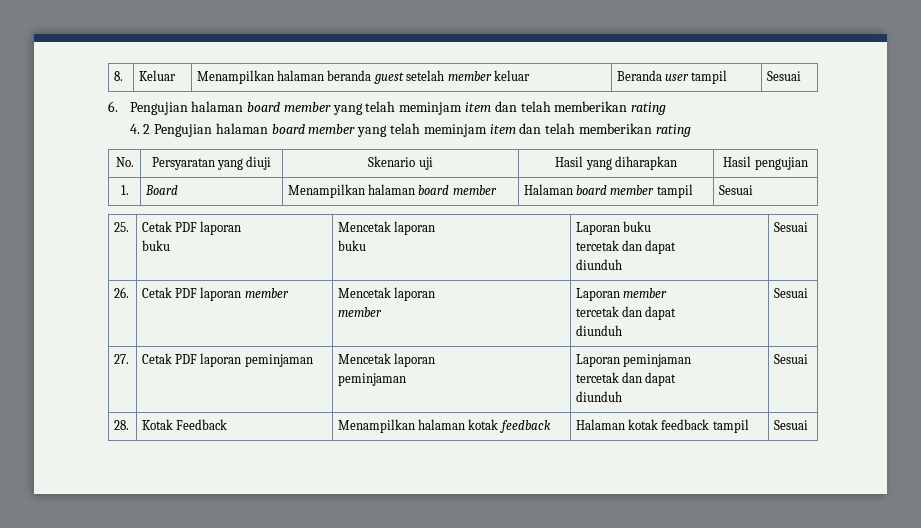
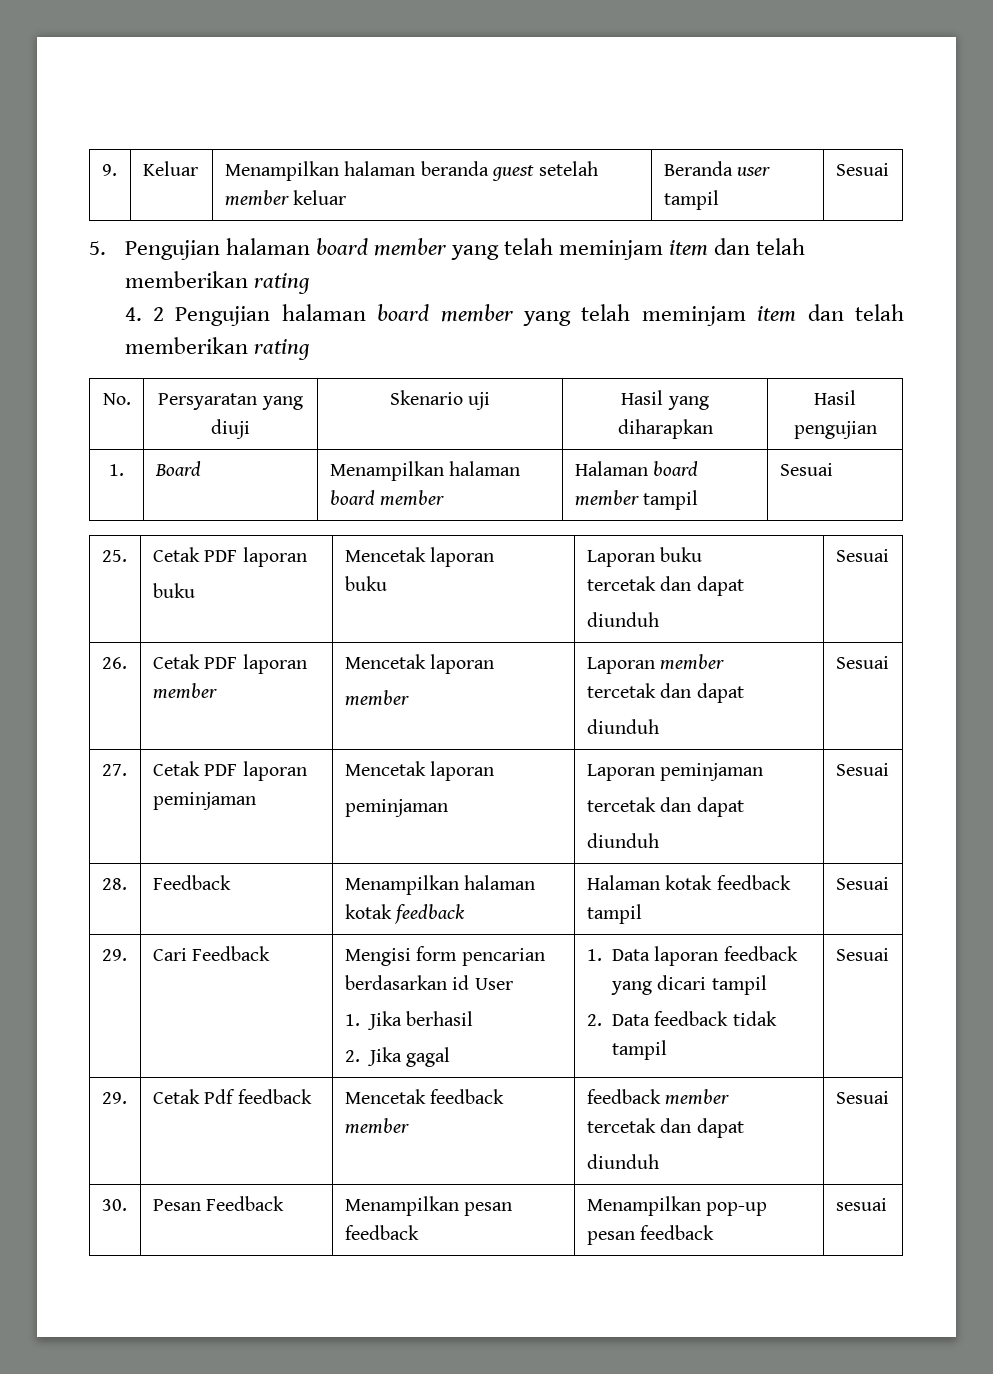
[113,71,123,81] 8. -> [101,164,117,176] 9.
[108,101,118,112] 6. -> [89,241,106,255] 5.
[141,419,173,430] Kotak -> (127, 884) none
(808, 425) none -> [101,949,127,961] [152,946,271,961] [344,946,545,966] [344,975,513,990] [344,1011,474,1030] [344,1047,451,1067] [586,946,798,966] [610,975,767,995] [586,1011,777,1026] [611,1040,667,1060] [835,948,889,961] [101,1092,127,1104] [152,1089,312,1104] [344,1089,505,1104] [344,1118,409,1134] [586,1089,730,1105] [586,1118,744,1138] [586,1154,659,1169] [835,1091,889,1104] [101,1199,127,1211] [152,1196,285,1211] [344,1196,513,1216] [344,1225,419,1240] [586,1196,768,1216] [586,1225,715,1245] [835,1198,887,1211] // 29. | Cari Feedback | Mengisi form pencarian berdasarkan id User // 1. Jika berhasil // 2. Jika gagal | 1. Data laporan feedback yang dicari tampil // 2. Data feedback tidak tampil | Sesuai // 29. | Cetak Pdf feedback | Mencetak feedback member | feedback member // tercetak dan dapat // diunduh | Sesuai // 30. | Pesan Feedback | Menampilkan pesan feedback | Menampilkan pop-up pesan feedback | sesuai

